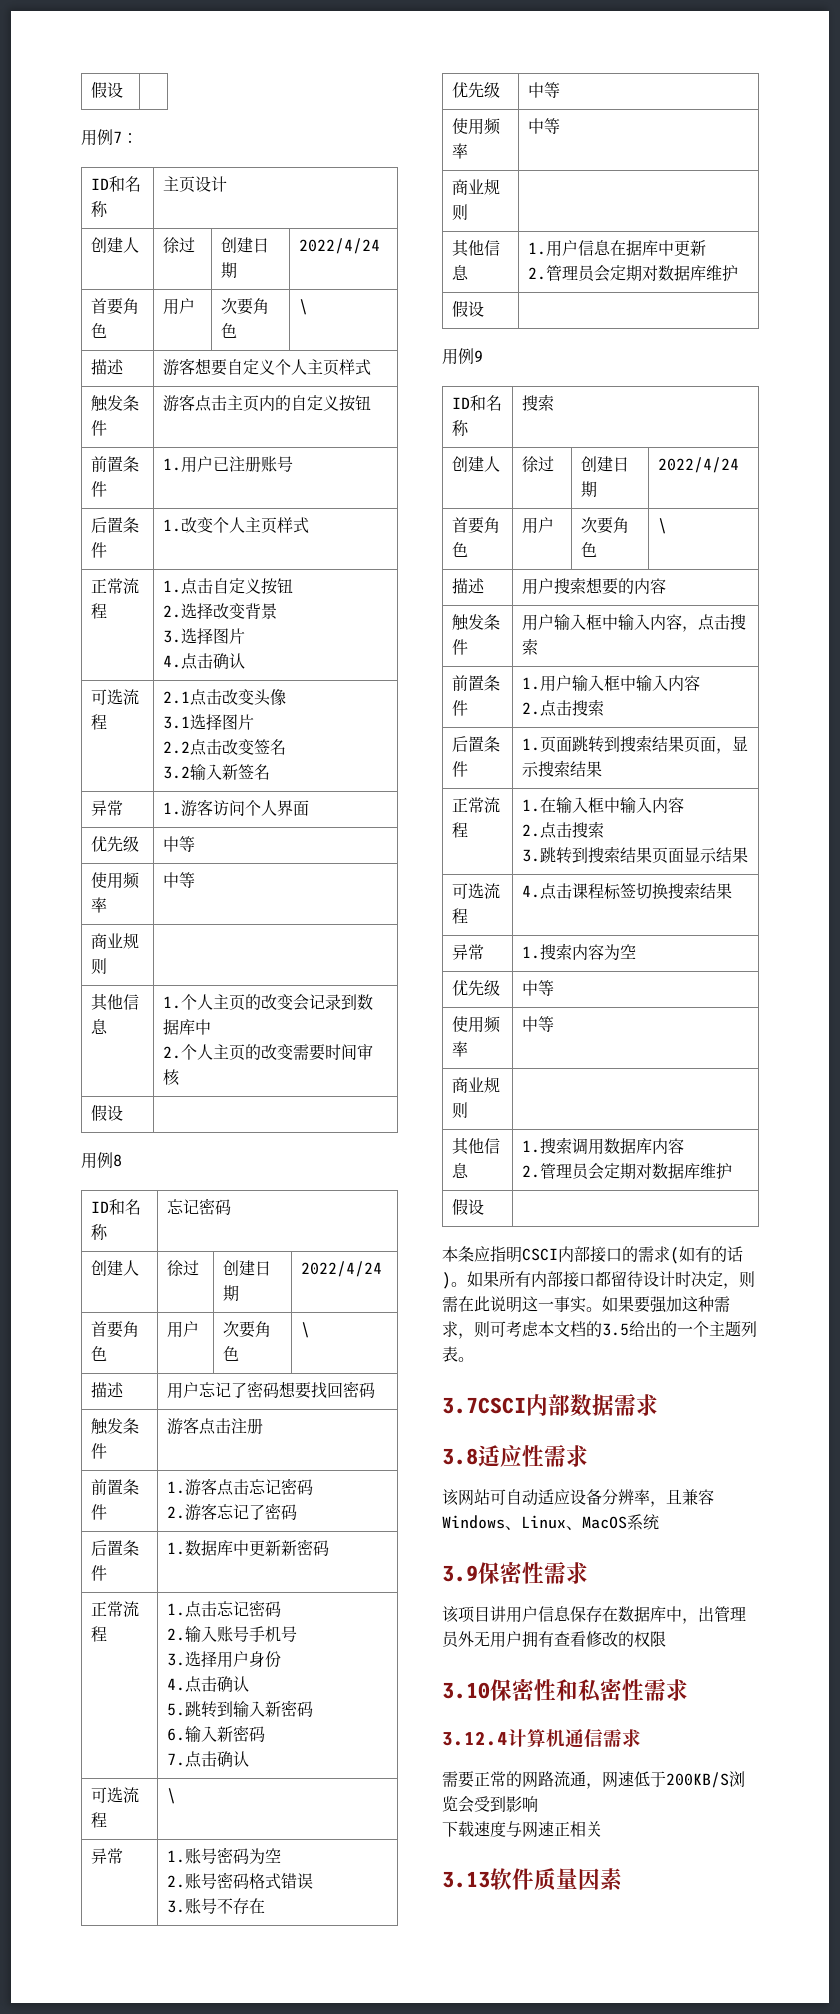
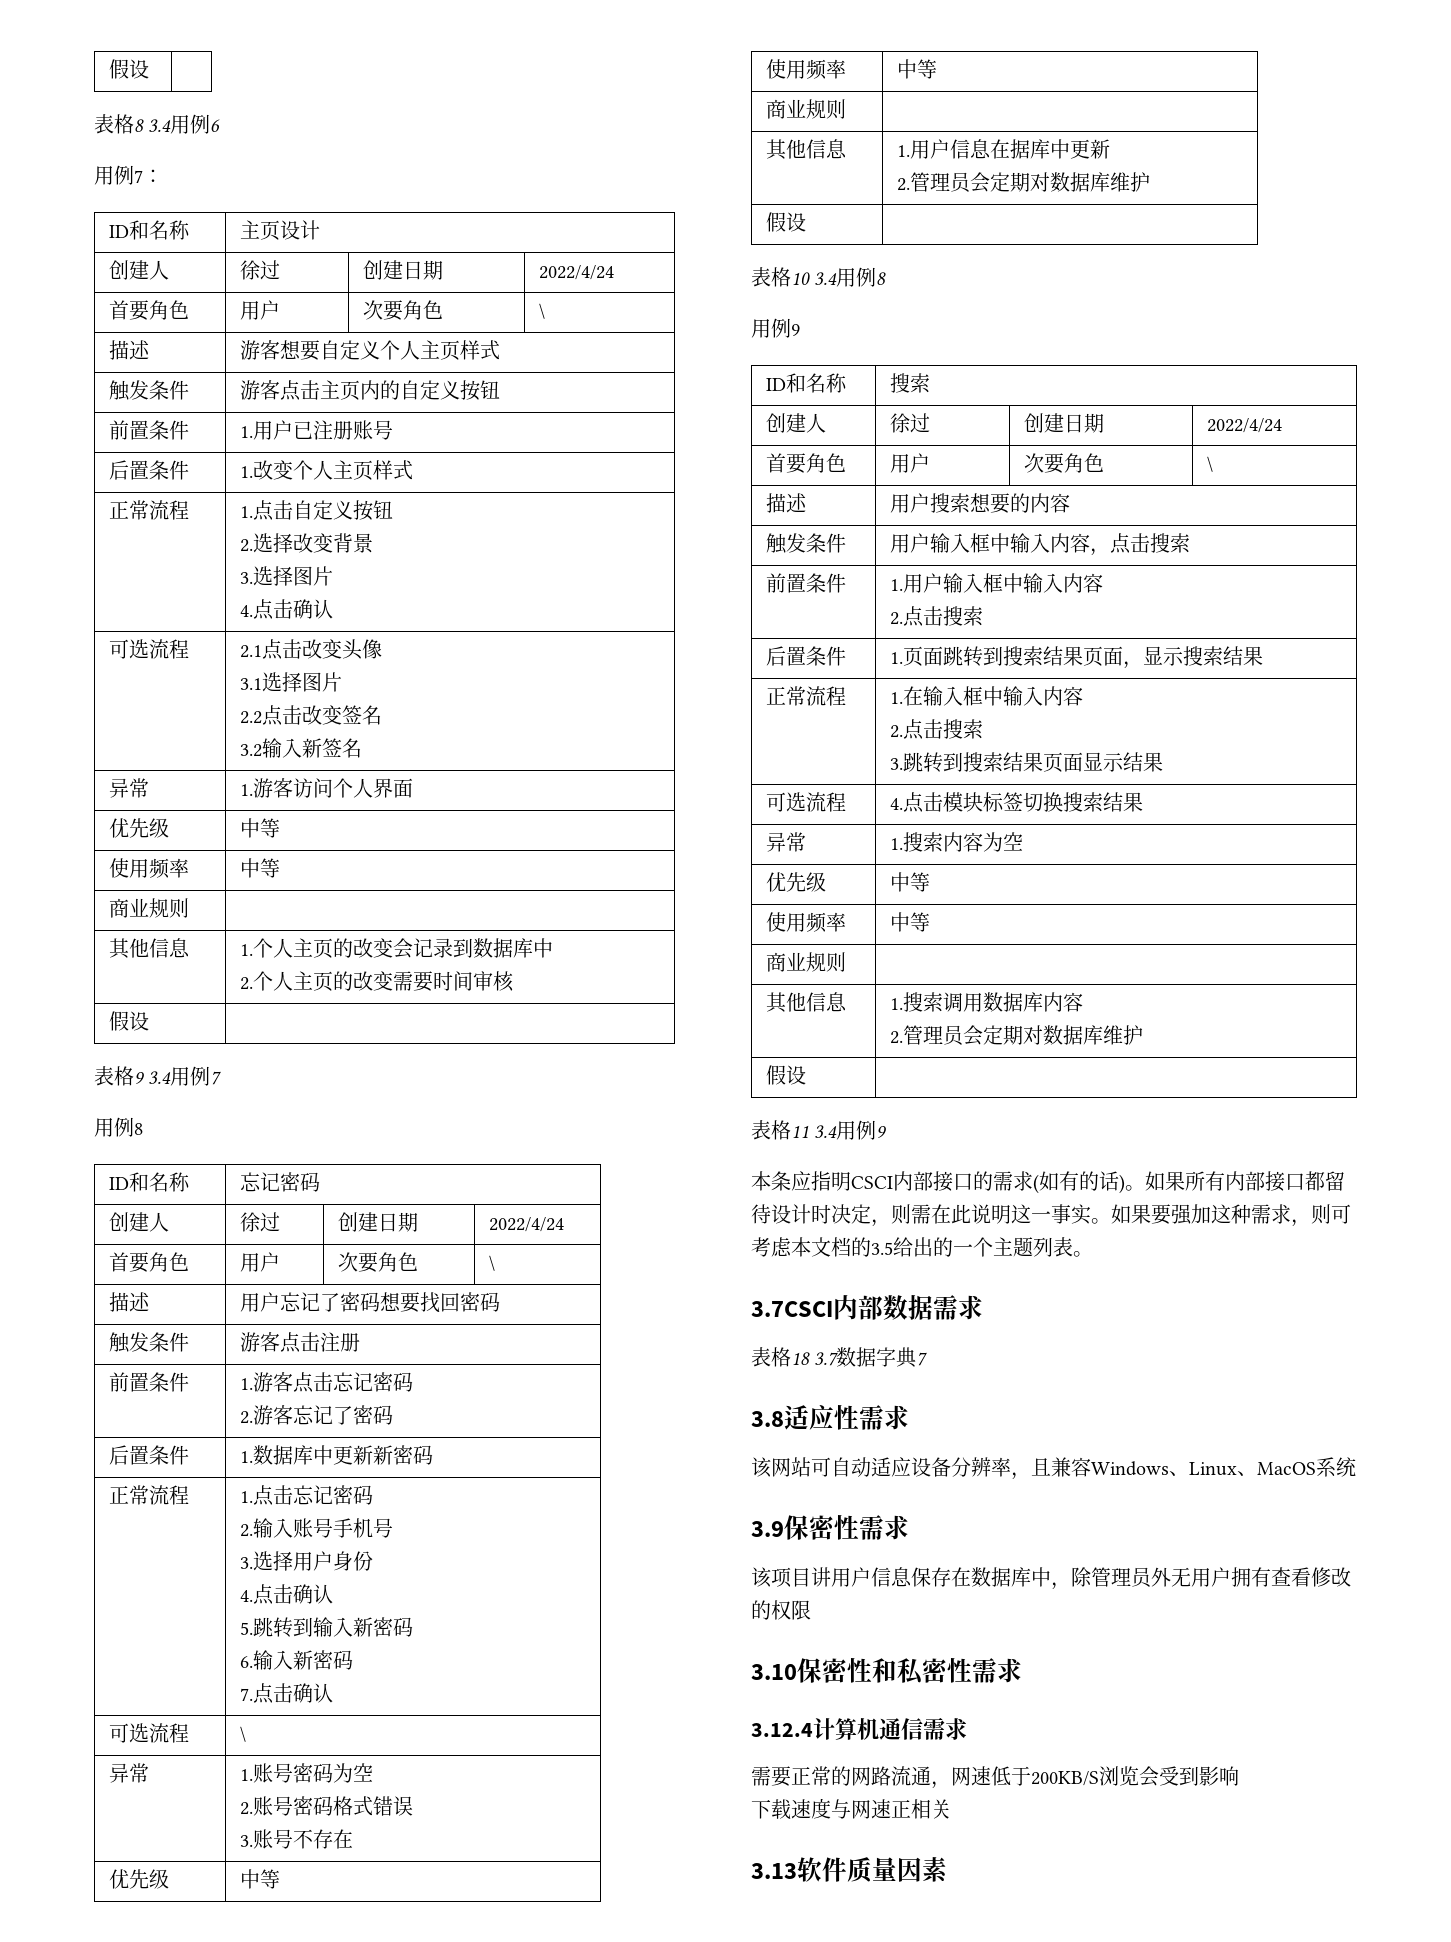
[90,82,123,98] 假设 | -> [108,59,149,79] [94,114,221,134] 假设 | // 表格8 3.4用例6
(123, 1113) none -> [94,1066,222,1086] // 表格9 3.4用例7
(484, 309) none -> [751,267,887,287] // 表格10 3.4用例8
[571,883,604,899] 课程 -> [942,792,983,812] 模块
(484, 1207) none -> [751,1120,888,1140] // 表格11 3.4用例9
(658, 1405) none -> [751,1347,928,1368] // 表格18 3.7数据字典7
[698,1606,714,1622] 出 -> [1071,1567,1092,1587] 除

